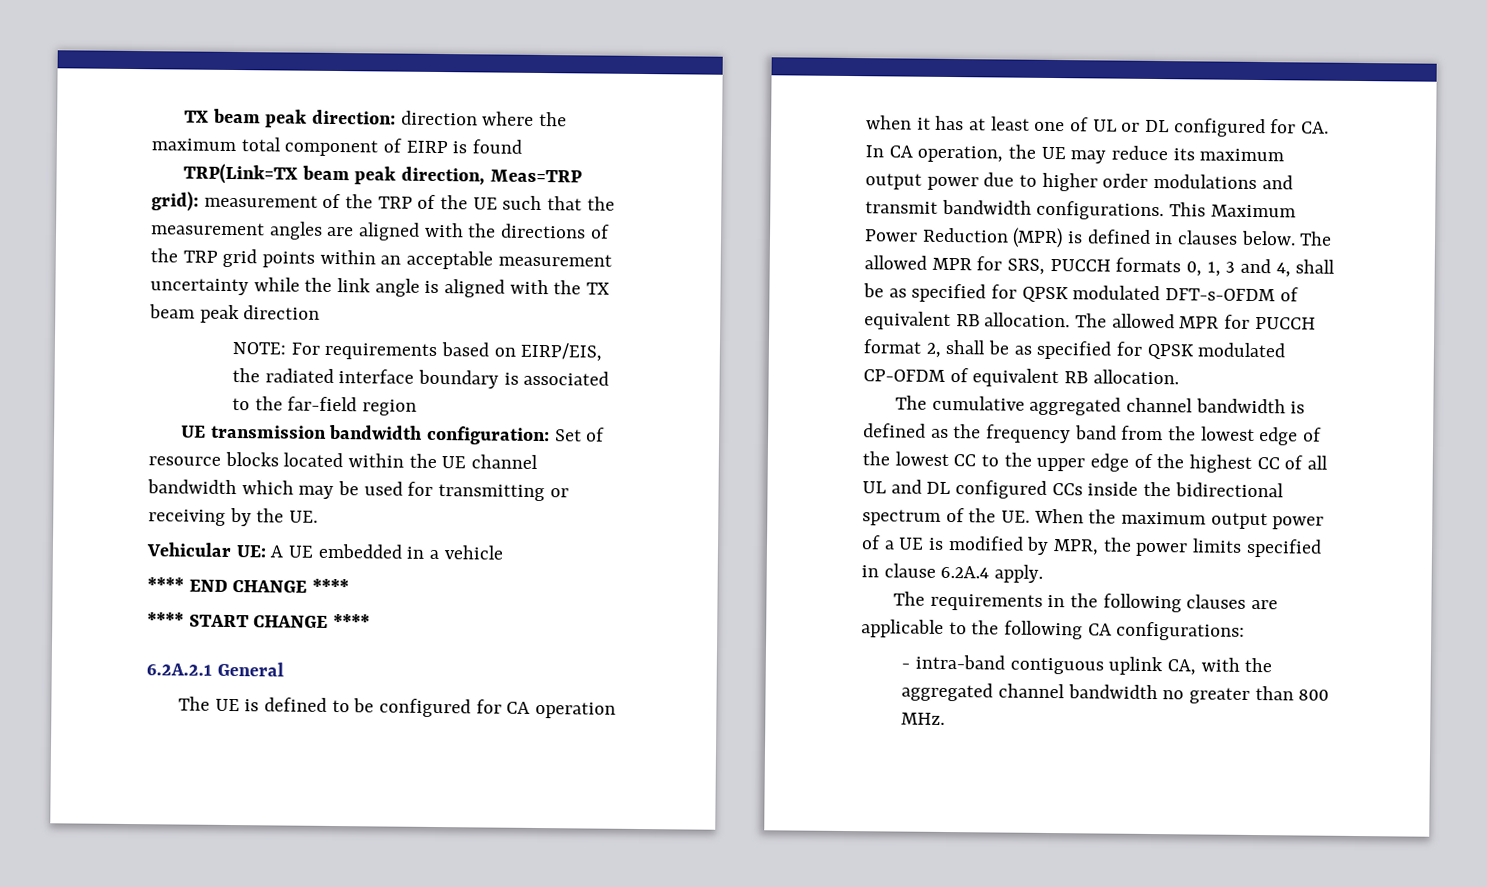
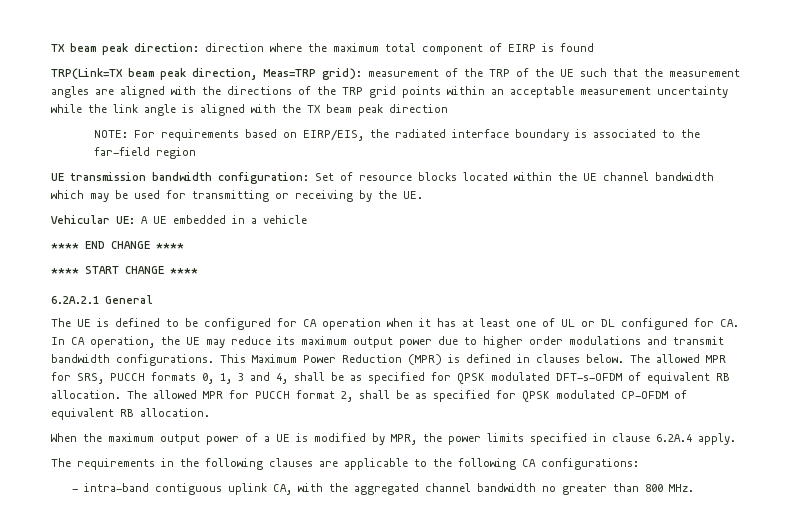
[894,395,1306,416] [863,423,1323,446] [862,451,1329,473] [862,479,1284,499] [862,507,1031,526] The cumulative aggregated channel bandwidth is defined as the frequency band from the lowest edge of the lowest CC to the upper edge of the highest CC of all UL and DL configured CCs inside the bidirectional spectrum of the UE. -> (210, 412) none

